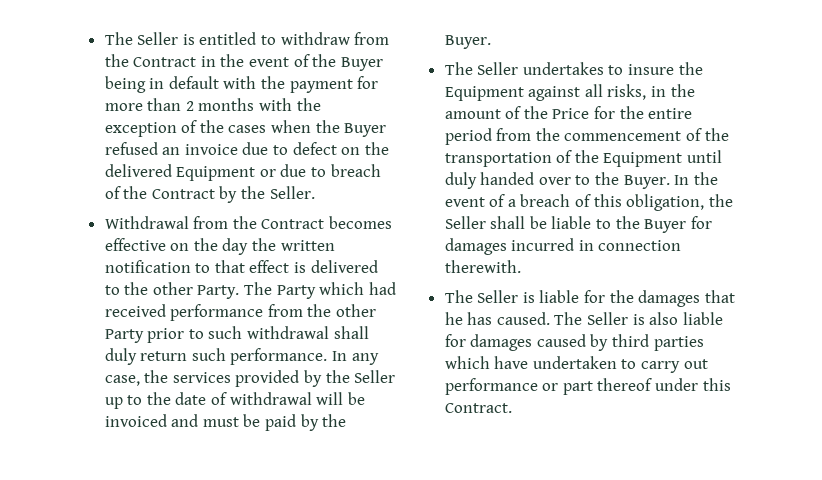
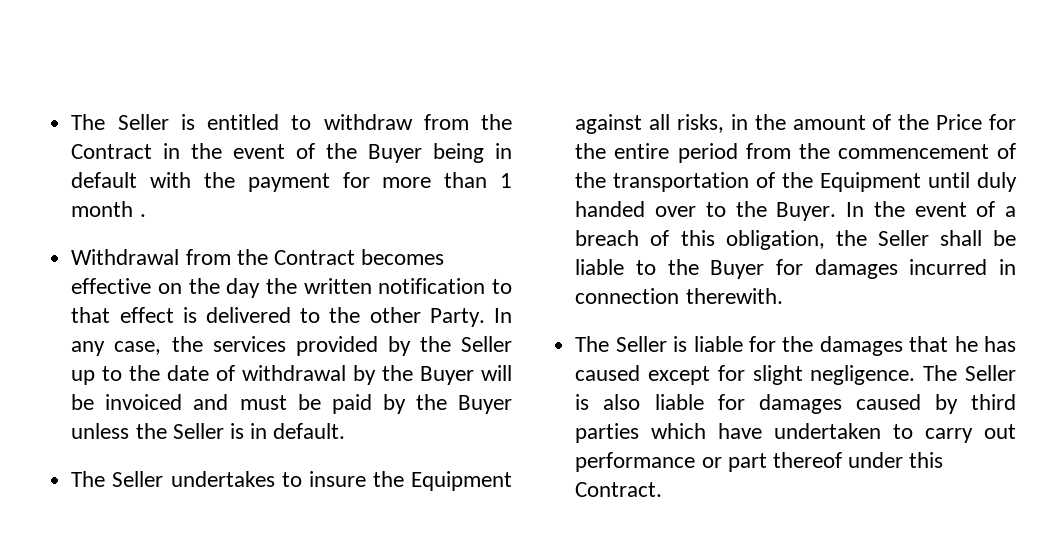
[185,98,321,111] [104,120,387,137] [104,142,389,155] [104,164,381,181] [104,186,315,203] 2 months with the exception of the cases when the Buyer refused an invoice due to defect on the delivered Equipment or due to breach of the Contract by the Seller. -> [499,173,512,188] [71,201,146,217] 1 month .
[244,282,396,299] [104,304,377,321] [104,326,369,343] [104,348,328,365] The Party which had received performance from the other Party prior to such withdrawal shall duly return such performance. -> (485, 317) none
(312, 398) none -> [353,365,475,385] by the Buyer
[444,35,491,49] Buyer. -> [457,395,512,414] [71,423,346,439] Buyer unless the Seller is in default.
[496,312,550,325] caused. -> [575,365,916,385] caused except for slight negligence.

